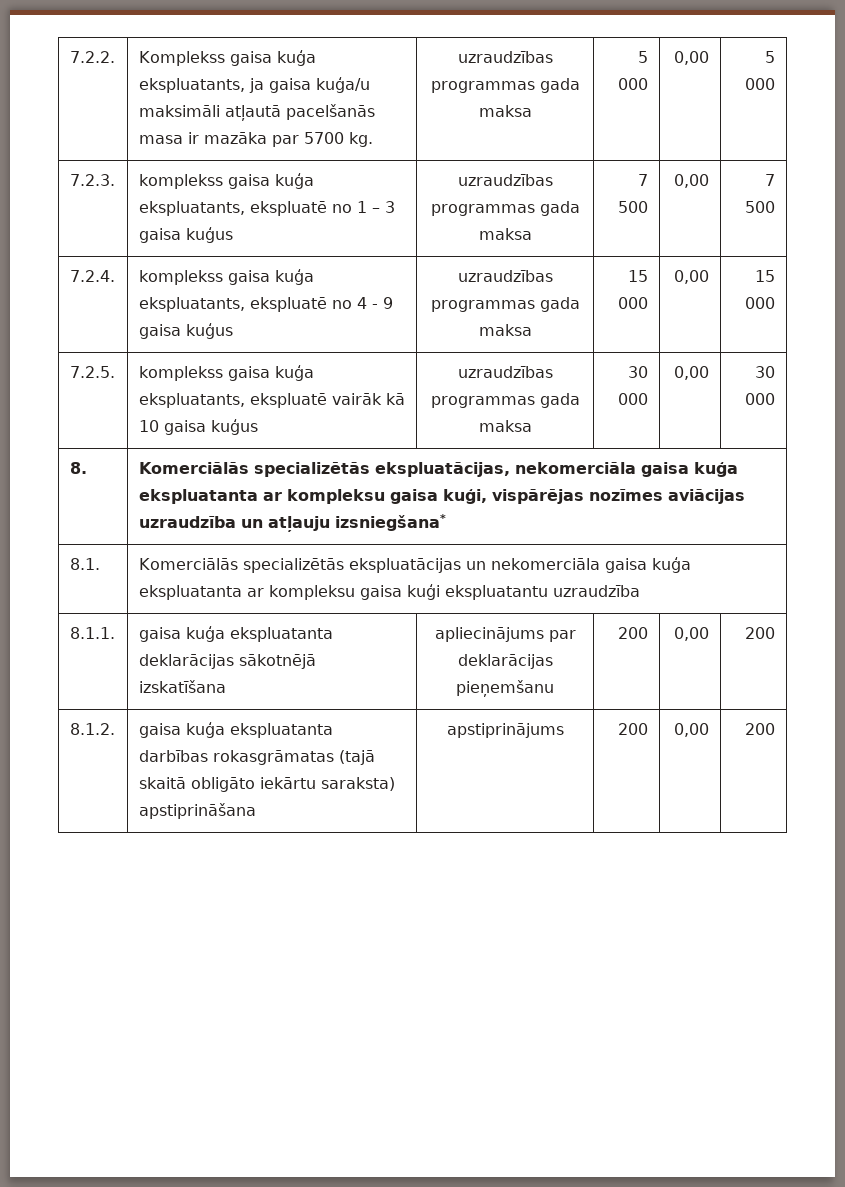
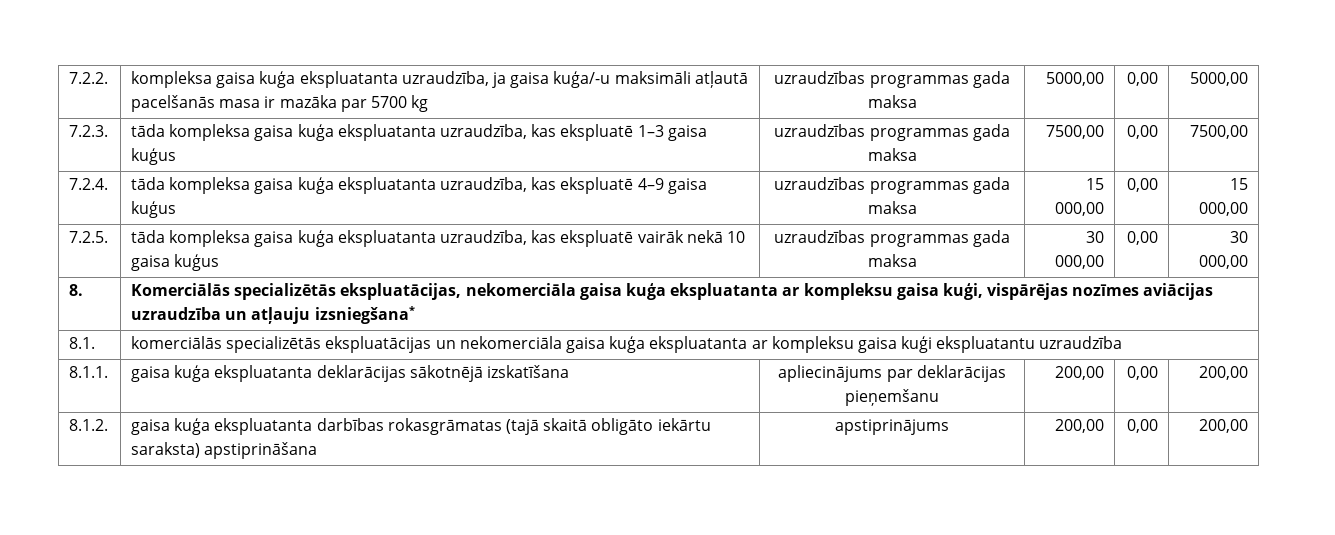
[138,50,316,66] [138,78,245,93] Komplekss gaisa kuģa ekspluatants, -> [131,71,489,88] kompleksa gaisa kuģa ekspluatanta uzraudzība,
[315,77,370,93] kuģa/u -> [553,71,611,88] kuģa/-u
[348,132,373,147] [457,51,553,63] [430,78,580,93] [478,105,532,117] [638,51,649,63] [618,78,649,90] [674,51,710,65] [765,51,776,63] [745,78,776,90] kg. | uzraudzības programmas gada maksa | 5 000 | 0,00 | 5 000 -> [411,95,429,112] [774,71,1010,88] [867,95,917,108] [1045,72,1104,86] [1126,72,1158,86] [1189,72,1248,86] kg | uzraudzības programmas gada maksa | 5000,00 | 0,00 | 5000,00
[138,173,314,189] [138,201,395,216] [138,227,233,243] [457,174,553,186] [430,201,580,216] [478,228,532,240] [638,174,649,186] [618,201,649,213] [674,174,710,188] [765,174,776,186] [745,201,776,213] komplekss gaisa kuģa ekspluatants, ekspluatē no 1 – 3 gaisa kuģus | uzraudzības programmas gada maksa | 7 500 | 0,00 | 7 500 -> [131,124,707,141] [131,148,177,165] [774,124,1010,141] [867,148,917,161] [1045,125,1104,139] [1126,125,1158,139] [1189,125,1248,139] tāda kompleksa gaisa kuģa ekspluatanta uzraudzība, kas ekspluatē 1–3 gaisa kuģus | uzraudzības programmas gada maksa | 7500,00 | 0,00 | 7500,00
[138,269,314,285] [138,297,393,312] komplekss gaisa kuģa ekspluatants, ekspluatē no 4 - 9 -> [131,177,664,194] tāda kompleksa gaisa kuģa ekspluatanta uzraudzība, kas ekspluatē 4–9
[618,297,649,309] 000 -> [1054,202,1104,216] 000,00
[745,297,776,309] 000 -> [1198,202,1248,216] 000,00
[138,365,314,381] [138,393,245,408] komplekss gaisa kuģa ekspluatants, -> [131,230,557,247] tāda kompleksa gaisa kuģa ekspluatanta uzraudzība, kas
[385,393,405,405] kā -> [686,230,723,243] nekā
[618,393,649,405] 000 -> [1054,255,1104,269] 000,00
[745,393,776,405] 000 -> [1198,255,1248,269] 000,00
[138,558,238,570] Komerciālās -> [131,336,223,349] komerciālās
[618,627,649,639] [674,627,710,641] [745,627,776,639] 200 | 0,00 | 200 -> [1054,366,1104,380] [1126,366,1158,380] [1198,366,1248,380] 200,00 | 0,00 | 200,00
[618,723,649,735] [674,723,710,737] [745,723,776,735] 200 | 0,00 | 200 -> [1054,419,1104,433] [1126,419,1158,433] [1198,419,1248,433] 200,00 | 0,00 | 200,00

